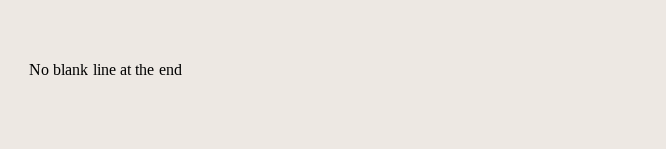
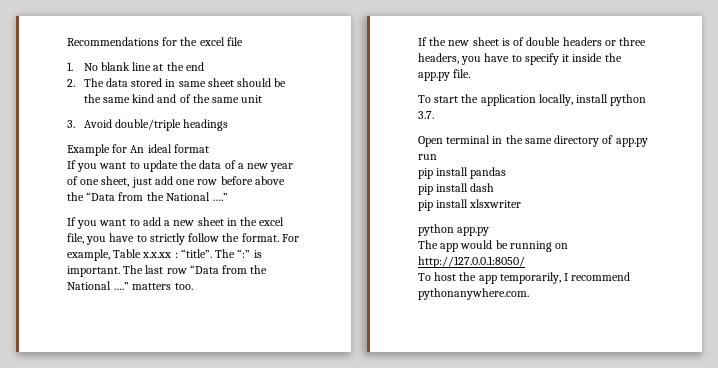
(29, 69) none -> [67,37,243,46] [67,62,73,71] Recommendations for the excel file // 1.
(182, 69) none -> [67,78,287,87] [83,94,263,103] [67,119,229,131] [67,144,209,156] [67,160,294,172] [67,176,285,188] [67,192,229,201] [67,217,285,229] [67,233,299,245] [67,249,262,261] [67,265,268,277] [67,281,193,290] [418,37,647,46] [418,53,622,65] [418,69,471,81] [418,94,647,106] [418,111,434,119] [418,135,648,147] [418,154,437,160] [418,167,507,179] [418,183,495,195] [418,199,522,211] [418,224,490,236] [418,240,569,252] [418,256,525,268] [418,272,631,284] [418,288,529,300] // 2. The data stored in same sheet should be the same kind and of the same unit // 3. Avoid double/triple headings // Example for An ideal format // If you want to update the data of a new year of one sheet, just add one row before above the “Data from the National ….” // If you want to add a new sheet in the excel file, you have to strictly follow the format. For example, Table x.x.xx : “title”. The “:” is important. The last row “Data from the National ….” matters too. // If the new sheet is of double headers or three headers, you have to specify it inside the app.py file. // To start the application locally, install python 3.7. // Open terminal in the same directory of app.py run // pip install pandas // pip install dash // pip install xlsxwriter // python app.py // The app would be running on http://127.0.0.1:8050/ // To host the app temporarily, I recommend pythonanywhere.com.

